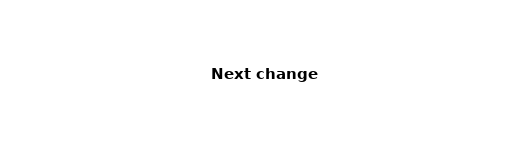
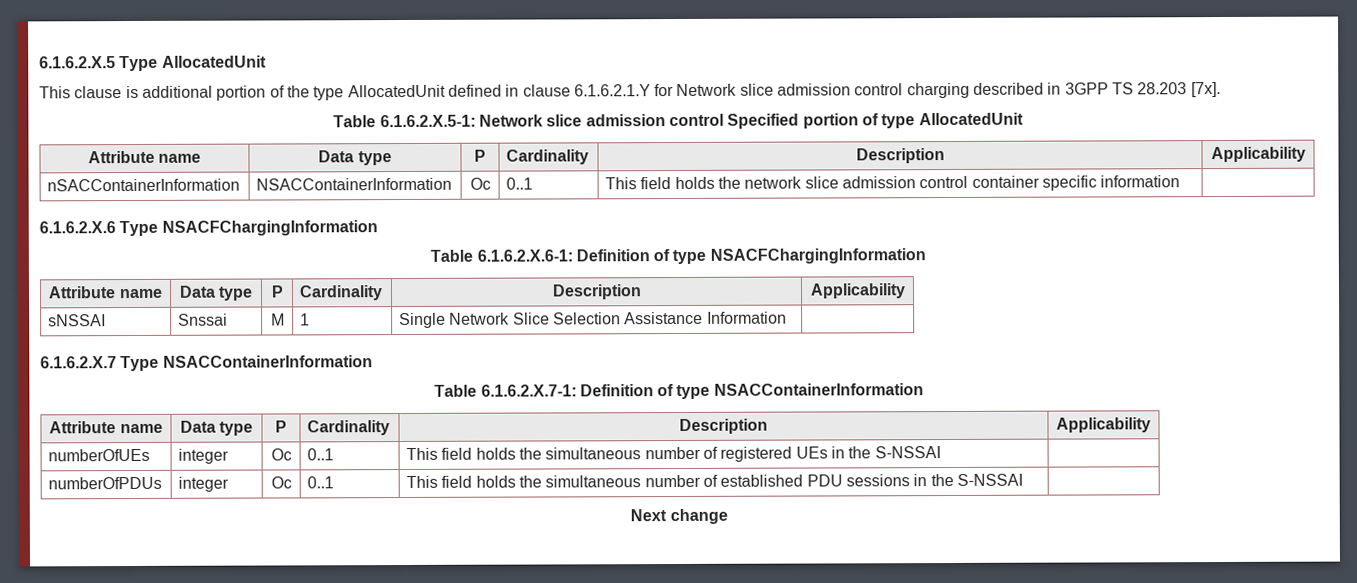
(210, 73) none -> [39,55,267,72] [39,82,1221,101] [333,112,1024,129] [87,150,202,164] [318,150,392,166] [474,149,486,162] [506,149,590,165] [855,148,945,164] [1210,146,1306,163] [47,178,241,192] [256,177,453,191] [469,177,491,190] [506,177,534,190] [605,175,1181,191] [39,220,378,237] [430,248,926,265] [48,286,163,299] [178,285,254,301] [270,285,284,298] [299,285,384,301] [551,284,642,300] [809,283,906,299] [48,314,107,327] [178,313,229,326] [270,313,285,326] [300,313,311,326] [399,311,787,329] [40,355,373,372] [434,383,924,400] [49,421,163,434] [179,420,254,436] [275,420,287,433] [307,420,391,436] [679,418,768,434] [1056,417,1151,433] [48,448,151,462] [178,448,230,464] [270,448,292,461] [307,448,335,461] [406,446,941,462] [48,476,163,490] [178,476,230,492] [270,476,292,489] [307,476,335,489] [406,473,1024,488] 6.1.6.2.X.5 Type AllocatedUnit // This clause is additional portion of the type AllocatedUnit defined in clause 6.1.6.2.1.Y for Network slice admission control charging described in 3GPP TS 28.203 [7x]. // Table 6.1.6.2.X.5-1: Network slice admission control Specified portion of type AllocatedUnit // Attribute name | Data type | P | Cardinality | Description | Applicability // nSACContainerInformation | NSACContainerInformation | Oc | 0..1 | This field holds the network slice admission control container specific information | // 6.1.6.2.X.6 Type NSACFChargingInformation // Table 6.1.6.2.X.6-1: Definition of type NSACFChargingInformation // Attribute name | Data type | P | Cardinality | Description | Applicability // sNSSAI | Snssai | M | 1 | Single Network Slice Selection Assistance Information | // 6.1.6.2.X.7 Type NSACContainerInformation // Table 6.1.6.2.X.7-1: Definition of type NSACContainerInformation // Attribute name | Data type | P | Cardinality | Description | Applicability // numberOfUEs | integer | Oc | 0..1 | This field holds the simultaneous number of registered UEs in the S-NSSAI | // numberOfPDUs | integer | Oc | 0..1 | This field holds the simultaneous number of established PDU sessions in the S-NSSAI | //

